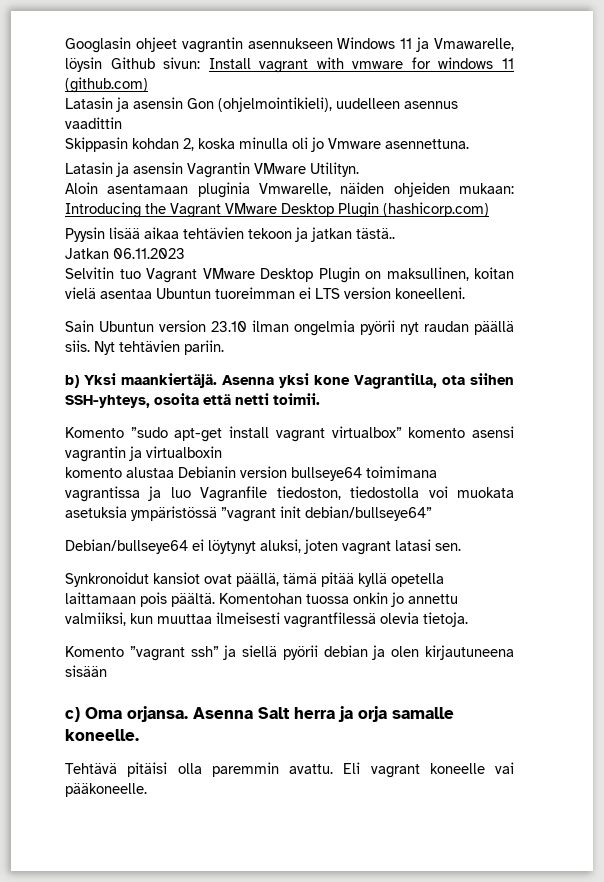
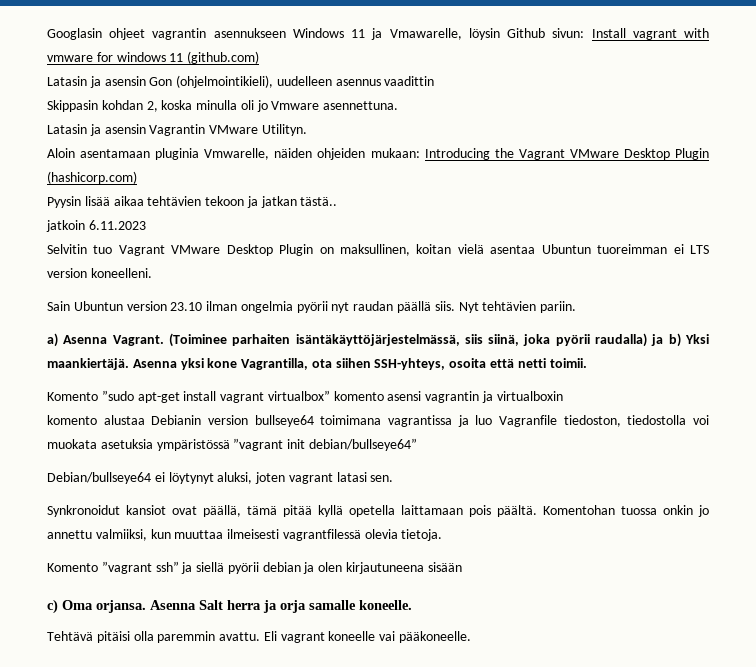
[65,248,185,259] Jatkan 06.11.2023 -> [46,220,146,232] jatkoin 6.11.2023
(224, 347) none -> [47,333,664,347] a) Asenna Vagrant. (Toiminee parhaiten isäntäkäyttöjärjestelmässä, siis siinä, joka pyörii raudalla) ja

